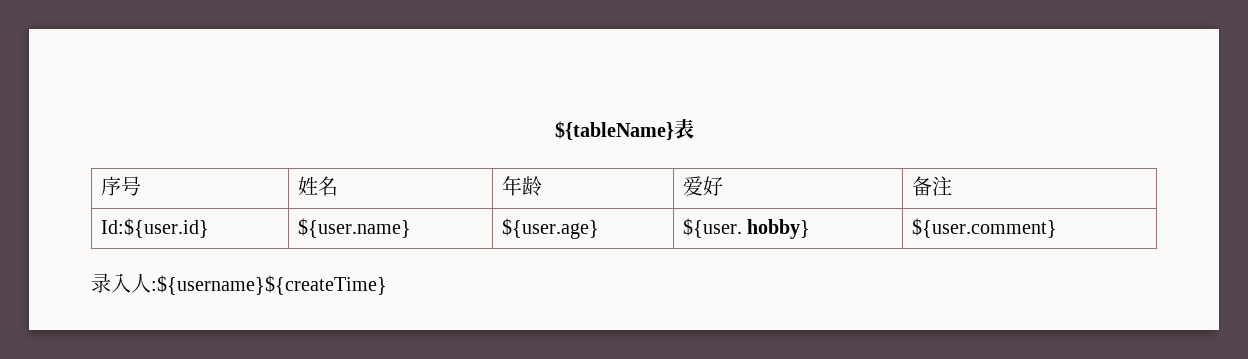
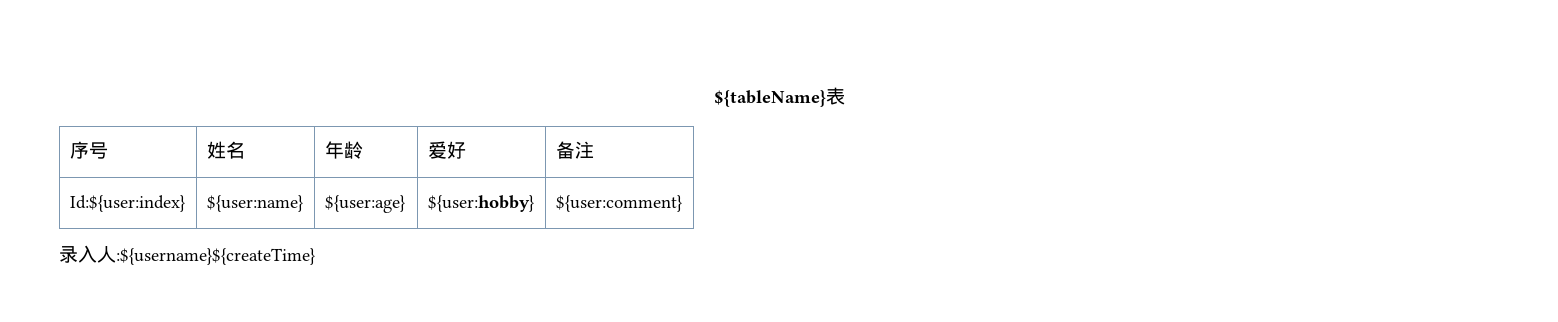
[101,218,210,238] [298,218,412,238] [502,218,600,239] [683,218,811,239] [912,218,1058,238] Id:${user.id} | ${user.name} | ${user.age} | ${user. hobby} | ${user.comment} -> [69,195,185,212] [206,195,303,212] [324,195,405,213] [427,195,534,212] [555,195,682,212] Id:${user:index} | ${user:name} | ${user:age} | ${user:hobby} | ${user:comment}

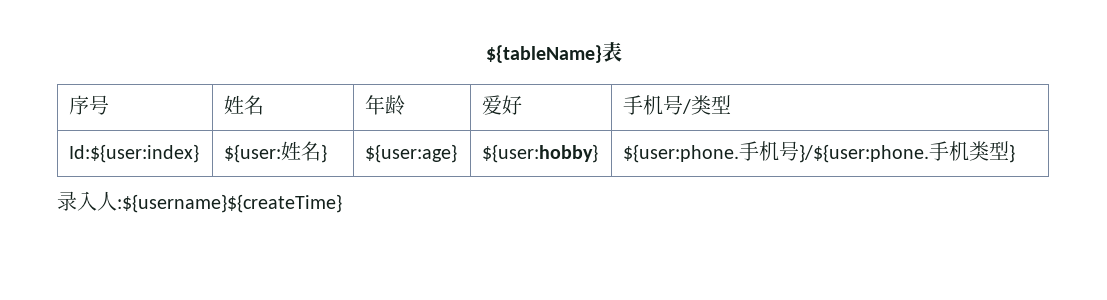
[555,141,594,159] [69,195,185,212] [206,195,303,212] [324,195,405,213] [427,195,534,212] [555,195,682,212] 备注 // Id:${user:index} | ${user:name} | ${user:age} | ${user:hobby} | ${user:comment} -> [623,95,732,115] [69,144,200,163] [224,141,328,163] [365,144,458,163] [482,144,599,163] [623,141,1016,163] 手机号/类型 // Id:${user:index} | ${user:姓名} | ${user:age} | ${user:hobby} | ${user:phone.手机号}/${user:phone.手机类型}

